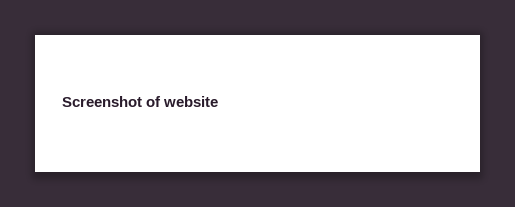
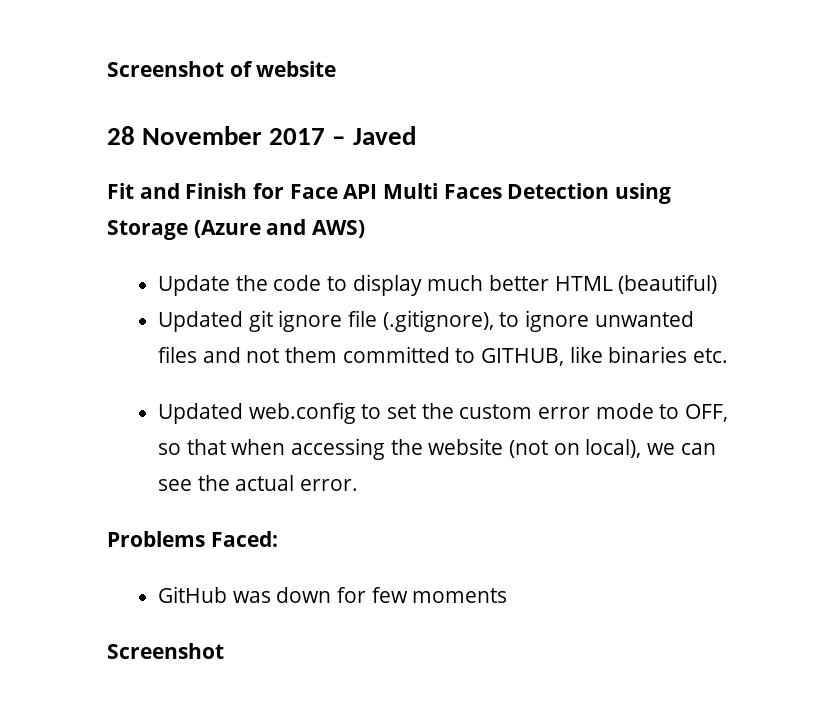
(219, 101) none -> [107,126,416,145] [107,183,672,204] [107,219,366,240] [158,274,718,296] [158,310,694,332] [158,346,729,366] [158,402,729,424] [158,438,716,460] [158,475,359,491] [107,531,278,547] [158,586,508,603] [107,643,224,659] // 28 November 2017 – Javed // Fit and Finish for Face API Multi Faces Detection using Storage (Azure and AWS) // Update the code to display much better HTML (beautiful) // Updated git ignore file (.gitignore), to ignore unwanted files and not them committed to GITHUB, like binaries etc. // Updated web.config to set the custom error mode to OFF, so that when accessing the website (not on local), we can see the actual error. // Problems Faced: // GitHub was down for few moments // Screenshot

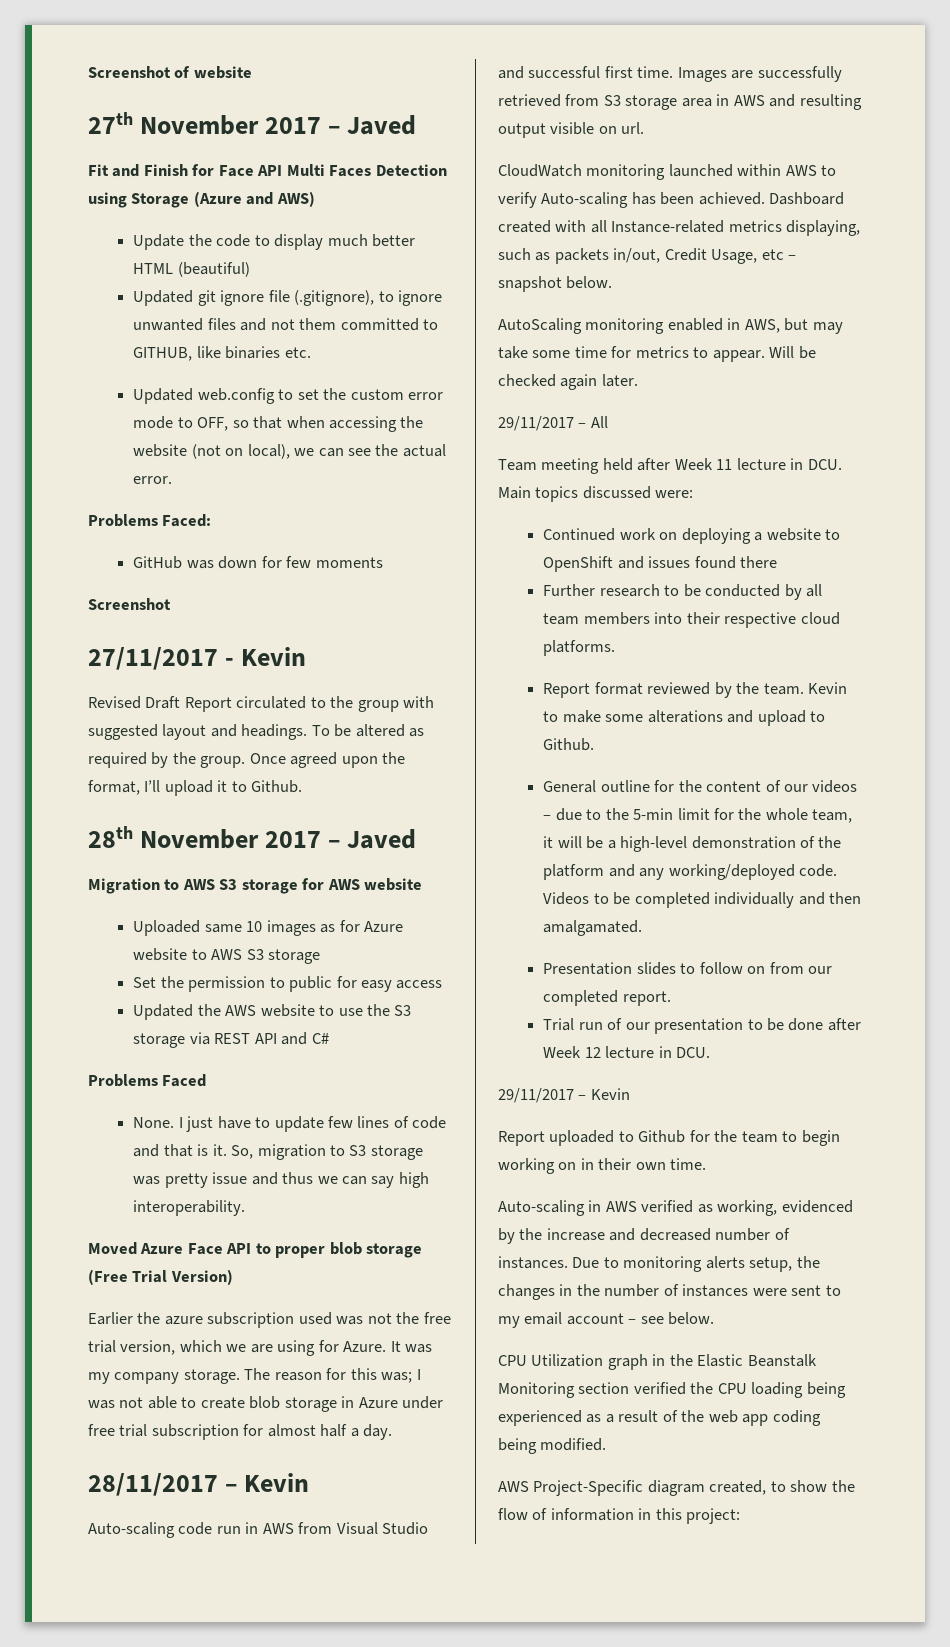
[107,126,135,145] 28 -> [88,112,133,134] 27th
(224, 651) none -> [88,647,307,670] [88,696,435,712] [88,724,425,740] [88,752,406,768] [88,780,303,796] [88,826,417,849] [88,878,423,894] [133,920,403,936] [133,948,321,964] [133,976,443,992] [133,1004,412,1020] [133,1032,329,1048] [88,1074,207,1087] [133,1116,447,1132] [133,1144,423,1160] [133,1172,429,1188] [133,1200,246,1216] [88,1242,423,1258] [88,1269,233,1285] [88,1312,451,1328] [88,1340,433,1356] [88,1368,421,1384] [88,1396,444,1412] [88,1424,393,1440] [88,1473,310,1496] [88,1522,429,1538] [498,66,842,82] [498,94,862,110] [498,122,645,138] [498,164,837,180] [498,192,845,208] [498,220,861,236] [498,248,797,264] [498,276,613,292] [498,318,843,334] [498,346,816,362] [498,374,638,390] [498,416,608,431] [498,458,842,474] [498,486,694,502] [543,528,840,544] [543,556,778,572] [543,584,822,600] [543,612,840,628] [543,640,616,656] [543,682,847,698] [543,710,825,726] [543,738,595,751] [543,780,858,793] [543,808,853,823] [543,836,842,852] [543,864,838,880] [543,892,861,908] [543,920,643,936] [543,962,832,975] [543,990,671,1006] [543,1018,861,1034] [543,1046,711,1058] [498,1088,630,1103] [498,1130,840,1146] [498,1158,707,1174] [498,1200,853,1216] [498,1228,790,1244] [498,1256,820,1272] [498,1284,841,1300] [498,1312,715,1328] [498,1354,817,1370] [498,1382,846,1398] [498,1410,821,1426] [498,1438,607,1454] [498,1480,855,1496] [498,1508,741,1524] // 27/11/2017 - Kevin // Revised Draft Report circulated to the group with suggested layout and headings. To be altered as required by the group. Once agreed upon the format, I’ll upload it to Github. // 28th November 2017 – Javed // Migration to AWS S3 storage for AWS website // Uploaded same 10 images as for Azure website to AWS S3 storage // Set the permission to public for easy access // Updated the AWS website to use the S3 storage via REST API and C# // Problems Faced // None. I just have to update few lines of code and that is it. So, migration to S3 storage was pretty issue and thus we can say high interoperability. // Moved Azure Face API to proper blob storage (Free Trial Version) // Earlier the azure subscription used was not the free trial version, which we are using for Azure. It was my company storage. The reason for this was; I was not able to create blob storage in Azure under free trial subscription for almost half a day. // 28/11/2017 – Kevin // Auto-scaling code run in AWS from Visual Studio and successful first time. Images are successfully retrieved from S3 storage area in AWS and resulting output visible on url. // CloudWatch monitoring launched within AWS to verify Auto-scaling has been achieved. Dashboard created with all Instance-related metrics displaying, such as packets in/out, Credit Usage, etc – snapshot below. // AutoScaling monitoring enabled in AWS, but may take some time for metrics to appear. Will be checked again later. // 29/11/2017 – All // Team meeting held after Week 11 lecture in DCU. Main topics discussed were: // Continued work on deploying a website to OpenShift and issues found there // Further research to be conducted by all team members into their respective cloud platforms. // Report format reviewed by the team. Kevin to make some alterations and upload to Github. // General outline for the content of our videos – due to the 5-min limit for the whole team, it will be a high-level demonstration of the platform and any working/deployed code. Videos to be completed individually and then amalgamated. // Presentation slides to follow on from our completed report. // Trial run of our presentation to be done after Week 12 lecture in DCU. // 29/11/2017 – Kevin // Report uploaded to Github for the team to begin working on in their own time. // Auto-scaling in AWS verified as working, evidenced by the increase and decreased number of instances. Due to monitoring alerts setup, the changes in the number of instances were sent to my email account – see below. // CPU Utilization graph in the Elastic Beanstalk Monitoring section verified the CPU loading being experienced as a result of the web app coding being modified. // AWS Project-Specific diagram created, to show the flow of information in this project:

